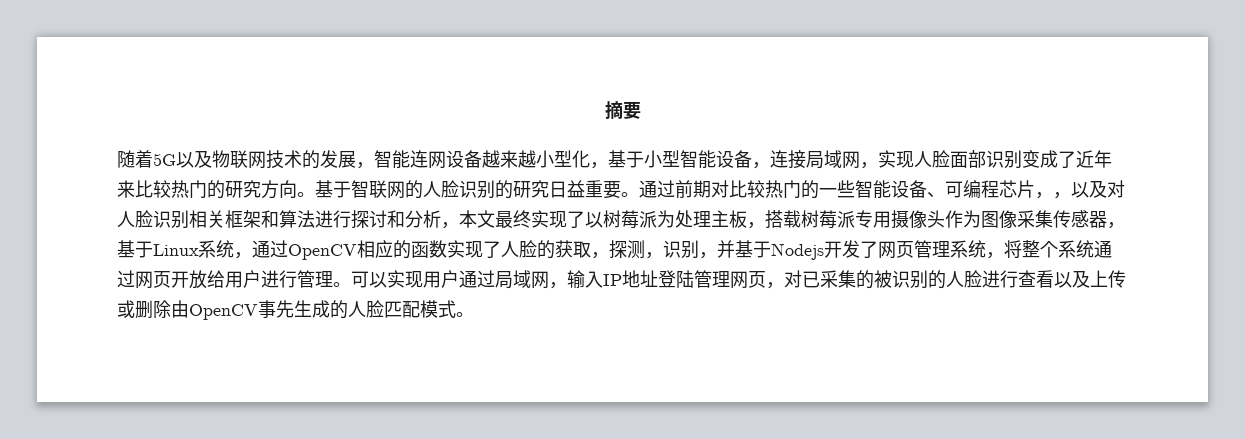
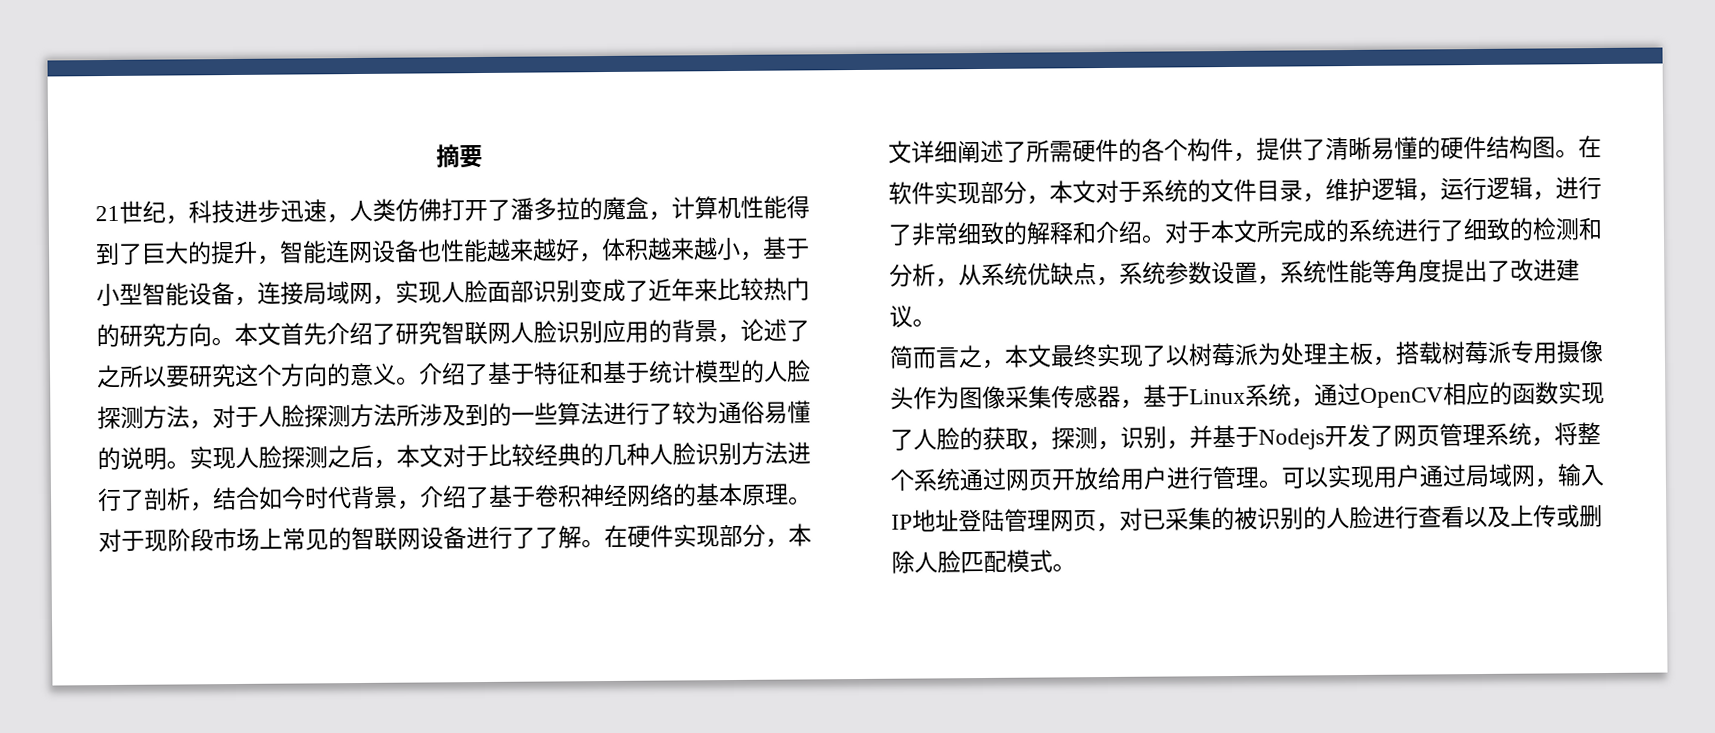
[117,150,482,169] 随着5G以及物联网技术的发展，智能连网设备 -> [95,195,810,225] [95,237,649,266] 21世纪，科技进步迅速，人类仿佛打开了潘多拉的魔盒，计算机性能得到了巨大的提升，智能连网设备也性能越来越好，体积
[554,150,590,168] 型化 -> (741, 248) none
[315,180,1125,199] [117,210,441,229] 基于智联网的人脸识别的研究日益重要。通过前期对比较热门的一些智能设备、可编程芯片，，以及对人脸识别相关框架和算法进行探讨和分析 -> [234,318,810,346] [96,359,811,389] [97,400,811,430] [97,441,811,471] [97,482,812,512] [98,523,812,553] [888,135,1602,164] [888,176,1602,205] [888,217,1603,246] [889,258,1580,288] [889,304,936,328] [889,345,983,369] 本文首先介绍了研究智联网人脸识别应用的背景，论述了之所以要研究这个方向的意义。介绍了基于特征和基于统计模型的人脸探测方法，对于人脸探测方法所涉及到的一些算法进行了较为通俗易懂的说明。实现人脸探测之后，本文对于比较经典的几种人脸识别方法进行了剖析，结合如今时代背景，介绍了基于卷积神经网络的基本原理。对于现阶段市场上常见的智联网设备进行了了解。在硬件实现部分，本文详细阐述了所需硬件的各个构件，提供了清晰易懂的硬件结构图。在软件实现部分，本文对于系统的文件目录，维护逻辑，运行逻辑，进行了非常细致的解释和介绍。对于本文所完成的系统进行了细致的检测和分析，从系统优缺点，系统参数设置，系统性能等角度提出了改进建议。 // 简而言之
[171,300,348,320] 由OpenCV事先生成的 -> (915, 562) none

